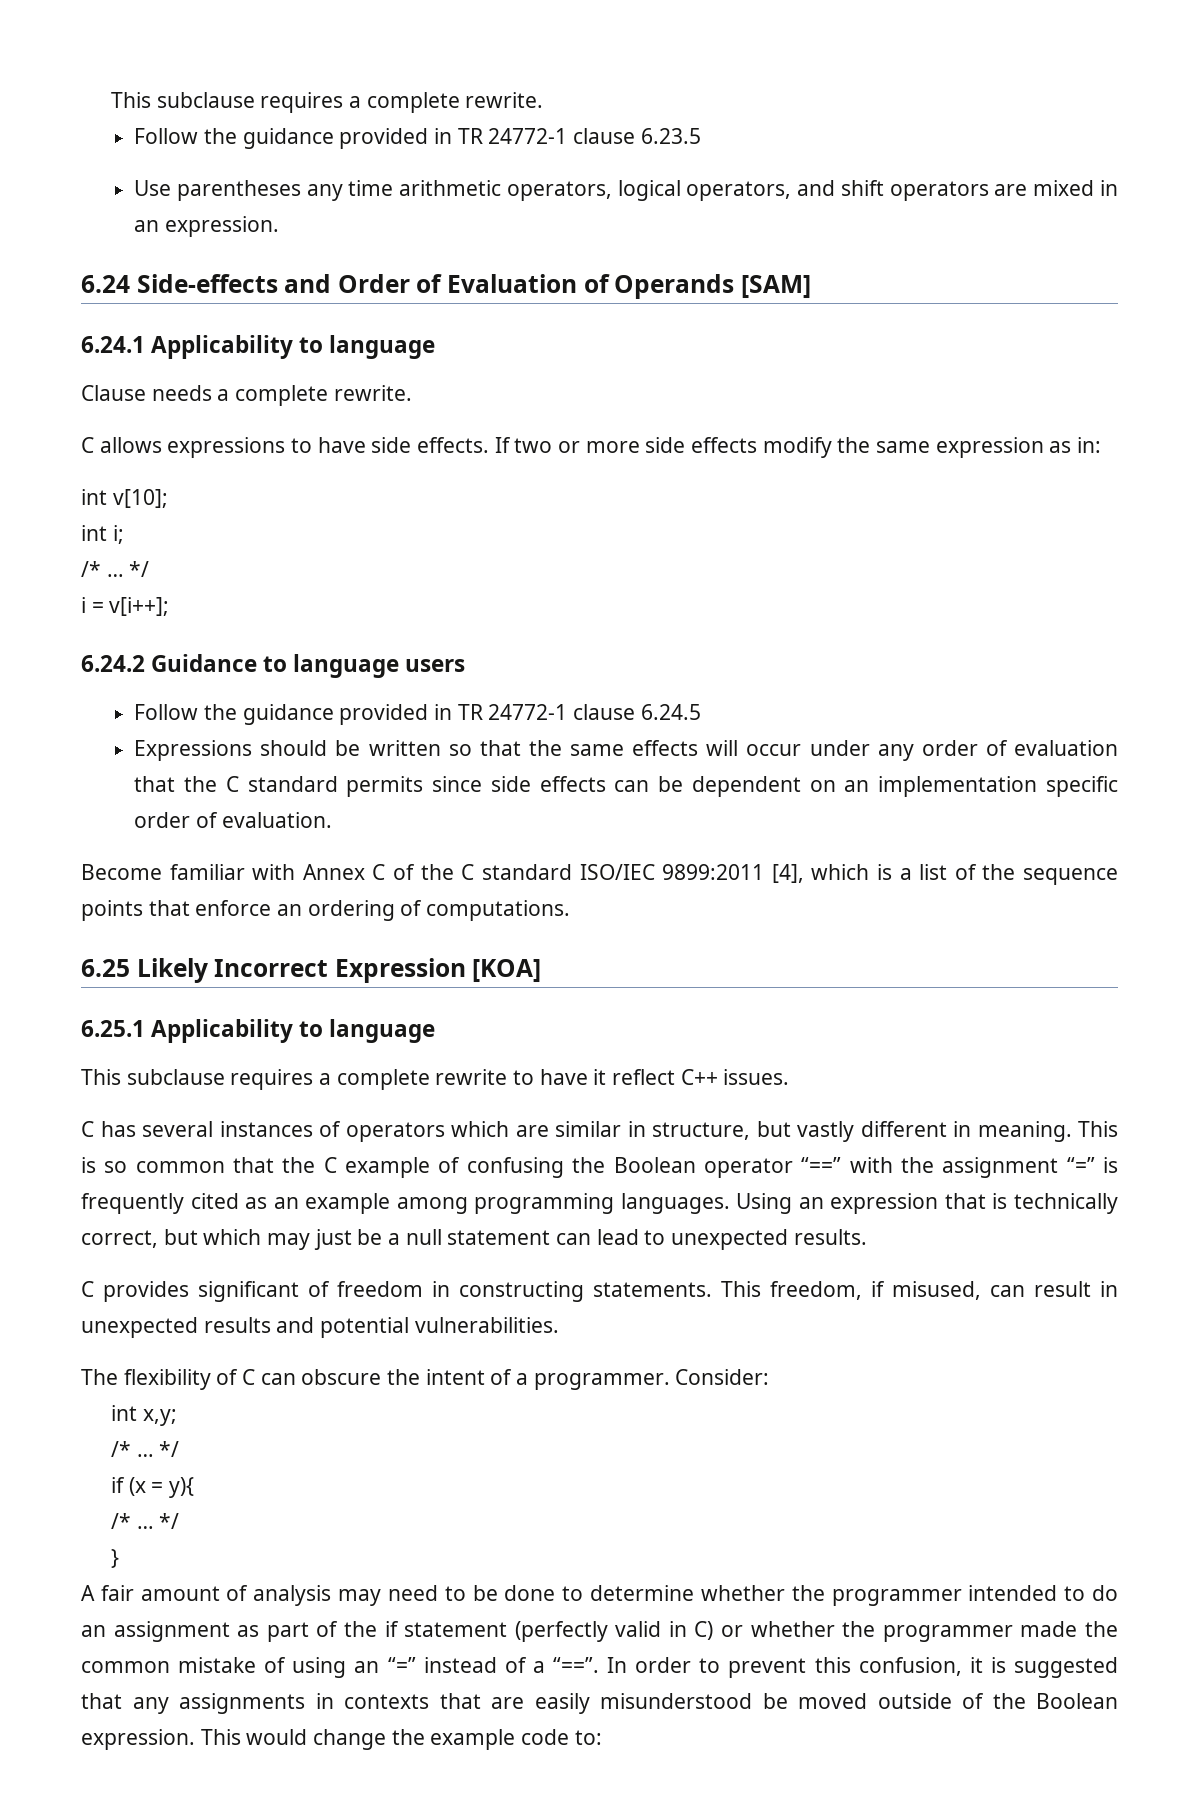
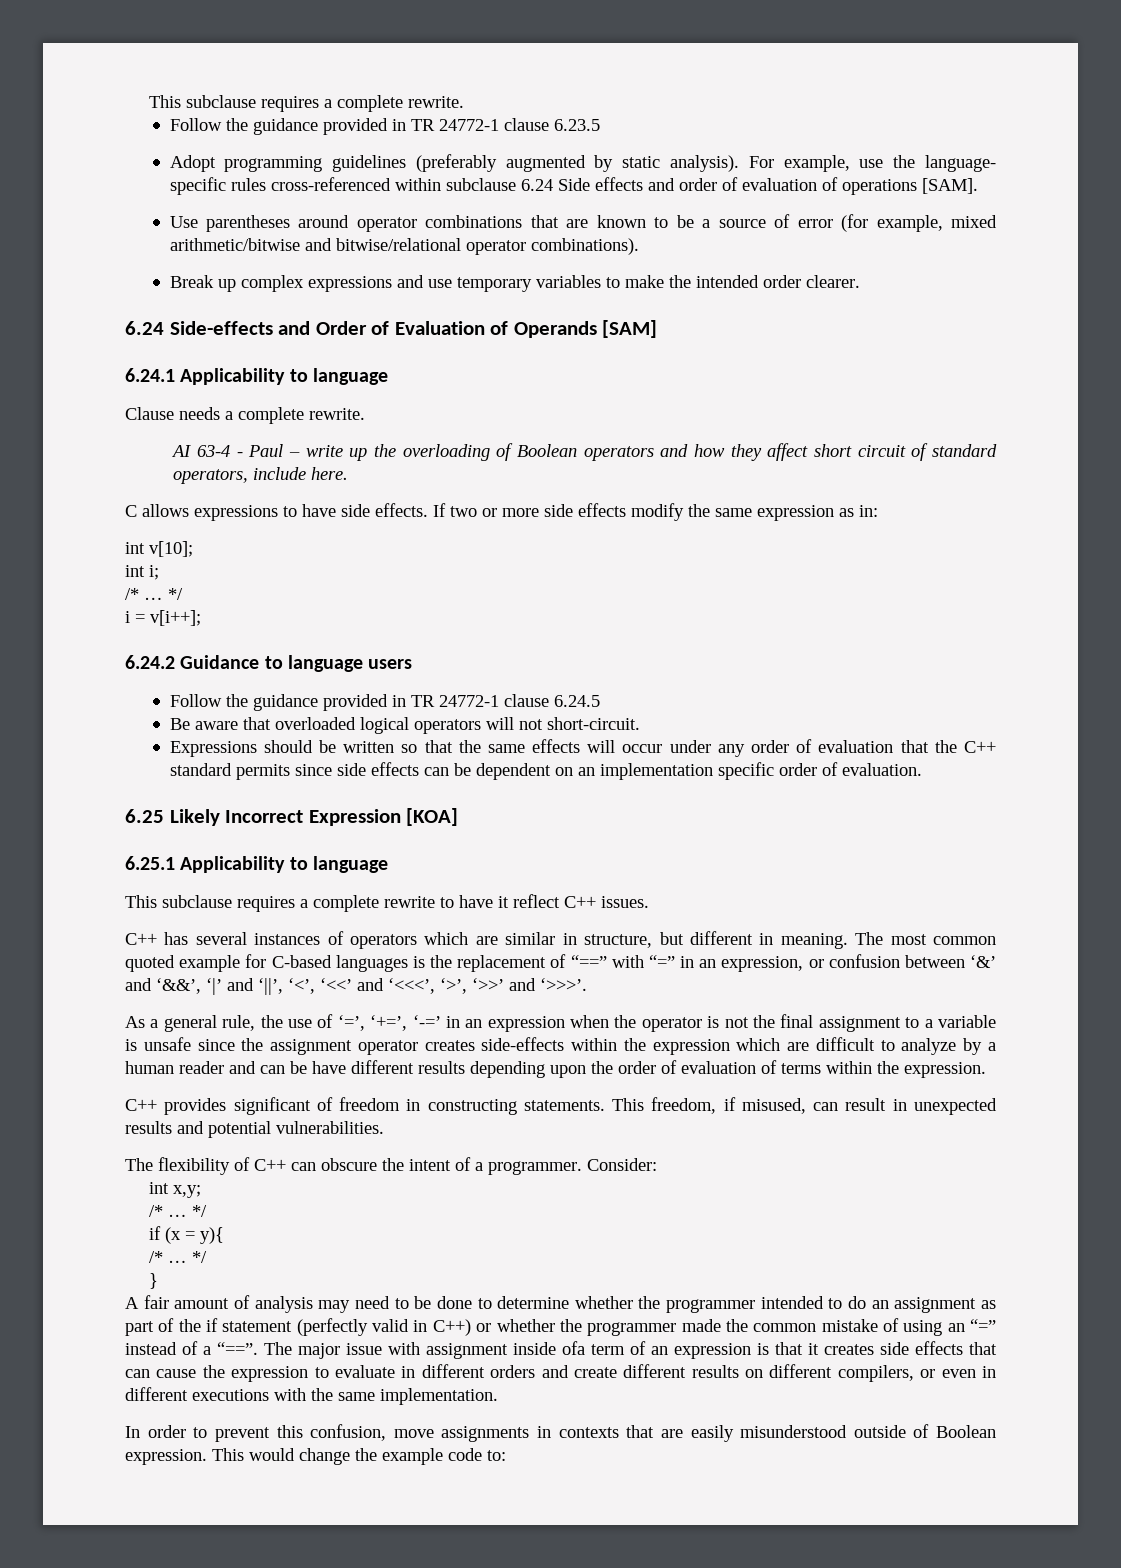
[134,180,1118,201] [134,216,279,237] Use parentheses any time arithmetic operators, logical operators, and shift operators are mixed in an expression. -> [169,154,996,172] [169,177,978,195] [169,214,997,232] [169,238,639,255] [169,275,860,292] Adopt programming guidelines (preferably augmented by static analysis). For example, use the language- specific rules cross-referenced within subclause 6.24 Side effects and order of evaluation of operations [SAM]. // Use parentheses around operator combinations that are known to be a source of error (for example, mixed arithmetic/bitwise and bitwise/relational operator combinations). // Break up complex expressions and use temporary variables to make the intended order clearer.
(412, 393) none -> [171,443,998,461] [173,467,349,484] // AI 63-4 - Paul – write up the overloading of Boolean operators and how they affect short circuit of standard operators, include here.
(701, 712) none -> [169,717,640,734] // Be aware that overloaded logical operators will not short-circuit.
[225,776,239,792] C -> [964,741,997,753] C++
[81,864,1118,885] [81,900,571,921] // Become familiar with Annex C of the C standard ISO/IEC 9899:2011 [4], which is a list of the sequence points that enforce an ordering of computations. -> (922, 769) none
[81,1121,94,1137] C -> [125,933,157,945] C++
[797,1121,854,1142] vastly -> (684, 938) none
[1078,1121,1118,1137] [81,1157,1119,1178] [81,1193,1118,1214] [81,1229,867,1250] [81,1281,94,1297] This is so common that the C example of confusing the Boolean operator “==” with the assignment “=” is frequently cited as an example among programming languages. Using an expression that is technically correct, but which may just be a null statement can lead to unexpected results. // C -> [855,932,996,945] [125,954,996,972] [125,978,587,995] [125,1014,997,1032] [125,1037,996,1055] [125,1060,986,1078] [125,1099,157,1111] The most common quoted example for C-based languages is the replacement of “==” with “=” in an expression, or confusion between ‘&’ and ‘&&’, ‘|’ and ‘||’, ‘<’, ‘<<’ and ‘<<<’, ‘>’, ‘>>’ and ‘>>>’. // As a general rule, the use of ‘=’, ‘+=’, ‘-=’ in an expression when the operator is not the final assignment to a variable is unsafe since the assignment operator creates side-effects within the expression which are difficult to analyze by a human reader and can be have different results depending upon the order of evaluation of terms within the expression. // C++
[242,1369,256,1385] C -> [254,1159,286,1171] C++
[694,1621,714,1640] C) -> [432,1319,471,1336] C++)
(599, 1665) none -> [264,1341,997,1359] [125,1364,997,1382] [125,1387,498,1405] The major issue with assignment inside ofa term of an expression is that it creates side effects that can cause the expression to evaluate in different orders and create different results on different compilers, or even in different executions with the same implementation. //
[969,1657,1118,1678] [81,1693,169,1714] it is suggested that any -> [393,1429,434,1438] move
[762,1693,867,1709] be moved -> (848, 1431) none
[992,1693,1026,1709] the -> (930, 1431) none

